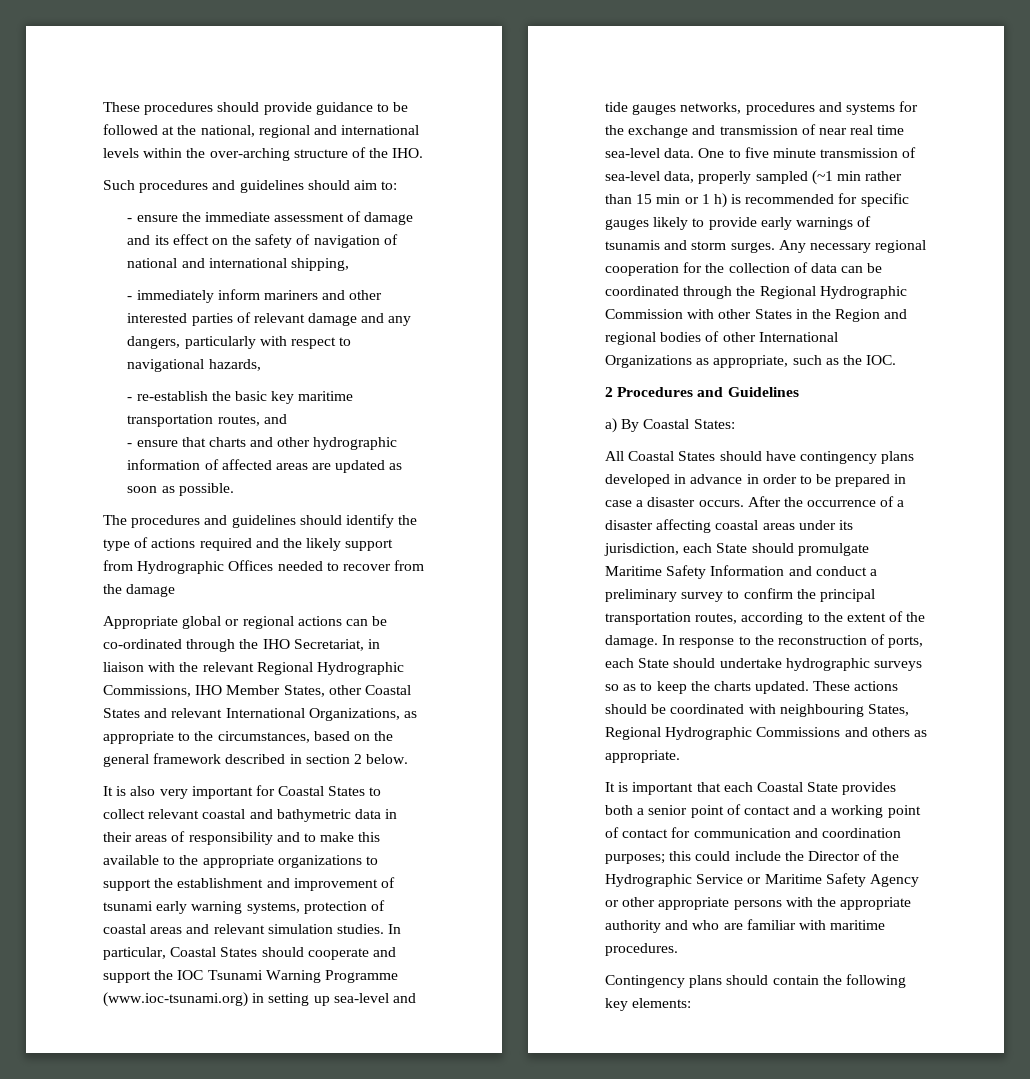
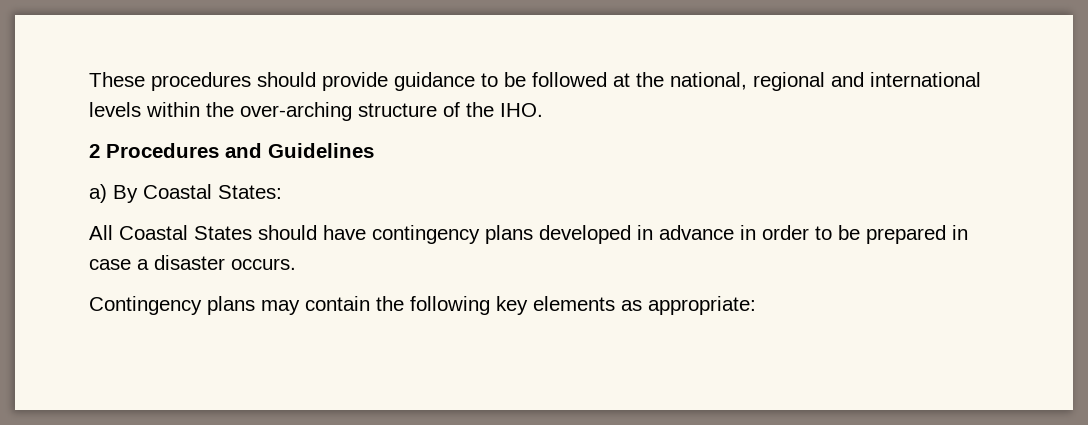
[103,180,398,193] [127,211,414,225] [127,234,398,248] [127,258,349,271] [127,289,383,303] [127,312,412,326] [127,336,352,349] [127,359,261,372] [127,391,354,404] [127,414,287,427] [127,437,398,450] [127,459,403,473] [127,483,234,496] [103,514,418,528] [103,537,394,551] [103,560,425,574] [103,584,176,597] [103,616,388,629] [103,639,380,652] [103,662,404,675] [103,685,411,697] [103,708,417,721] [103,731,394,744] [103,753,409,767] [103,785,382,799] [103,809,398,822] [103,831,381,845] [103,855,378,868] [103,877,395,891] [103,900,385,914] [103,924,402,934] [103,947,396,960] [103,970,398,983] [103,992,416,1007] [605,101,919,115] [605,124,905,138] [605,147,917,158] [605,170,903,185] [605,193,909,208] [605,216,872,230] [605,240,927,253] [605,262,883,276] [605,286,907,299] [605,309,908,322] [605,331,838,345] [605,355,897,368] // Such procedures and guidelines should aim to: // - ensure the immediate assessment of damage and its effect on the safety of navigation of national and international shipping, // - immediately inform mariners and other interested parties of relevant damage and any dangers, particularly with respect to navigational hazards, // - re-establish the basic key maritime transportation routes, and // - ensure that charts and other hydrographic information of affected areas are updated as soon as possible. // The procedures and guidelines should identify the type of actions required and the likely support from Hydrographic Offices needed to recover from the damage // Appropriate global or regional actions can be co-ordinated through the IHO Secretariat, in liaison with the relevant Regional Hydrographic Commissions, IHO Member States, other Coastal States and relevant International Organizations, as appropriate to the circumstances, based on the general framework described in section 2 below. // It is also very important for Coastal States to collect relevant coastal and bathymetric data in their areas of responsibility and to make this available to the appropriate organizations to support the establishment and improvement of tsunami early warning systems, protection of coastal areas and relevant simulation studies. In particular, Coastal States should cooperate and support the IOC Tsunami Warning Programme (www.ioc-tsunami.org) in setting up sea-level and tide gauges networks, procedures and systems for the exchange and transmission of near real time sea-level data. One to five minute transmission of sea-level data, properly sampled (~1 min rather than 15 min or 1 h) is recommended for specific gauges likely to provide early warnings of tsunamis and storm surges. Any necessary regional cooperation for the collection of data can be coordinated through the Regional Hydrographic Commission with other States in the Region and regional bodies of other International Organizations as appropriate, such as the IOC. -> (543, 110) none
[747,496,905,507] [605,519,853,533] [604,543,869,556] [605,565,877,579] [605,588,875,602] [605,611,926,625] [605,634,924,648] [605,658,922,671] [605,681,899,694] [605,704,909,717] [605,727,927,740] [605,750,680,763] [605,782,897,795] [605,804,921,818] [605,827,901,838] [605,850,900,864] [605,873,919,887] [605,897,912,910] [605,919,886,933] [605,943,678,956] After the occurrence of a disaster affecting coastal areas under its jurisdiction, each State should promulgate Maritime Safety Information and conduct a preliminary survey to confirm the principal transportation routes, according to the extent of the damage. In response to the reconstruction of ports, each State should undertake hydrographic surveys so as to keep the charts updated. These actions should be coordinated with neighbouring States, Regional Hydrographic Commissions and others as appropriate. // It is important that each Coastal State provides both a senior point of contact and a working point of contact for communication and coordination purposes; this could include the Director of the Hydrographic Service or Maritime Safety Agency or other appropriate persons with the appropriate authority and who are familiar with maritime procedures. -> (296, 264) none
[726,975,769,985] should -> [261,300,300,315] may
[632,998,692,1008] elements: -> [533,296,756,315] elements as appropriate:

